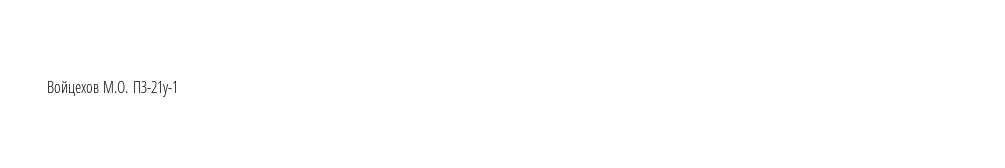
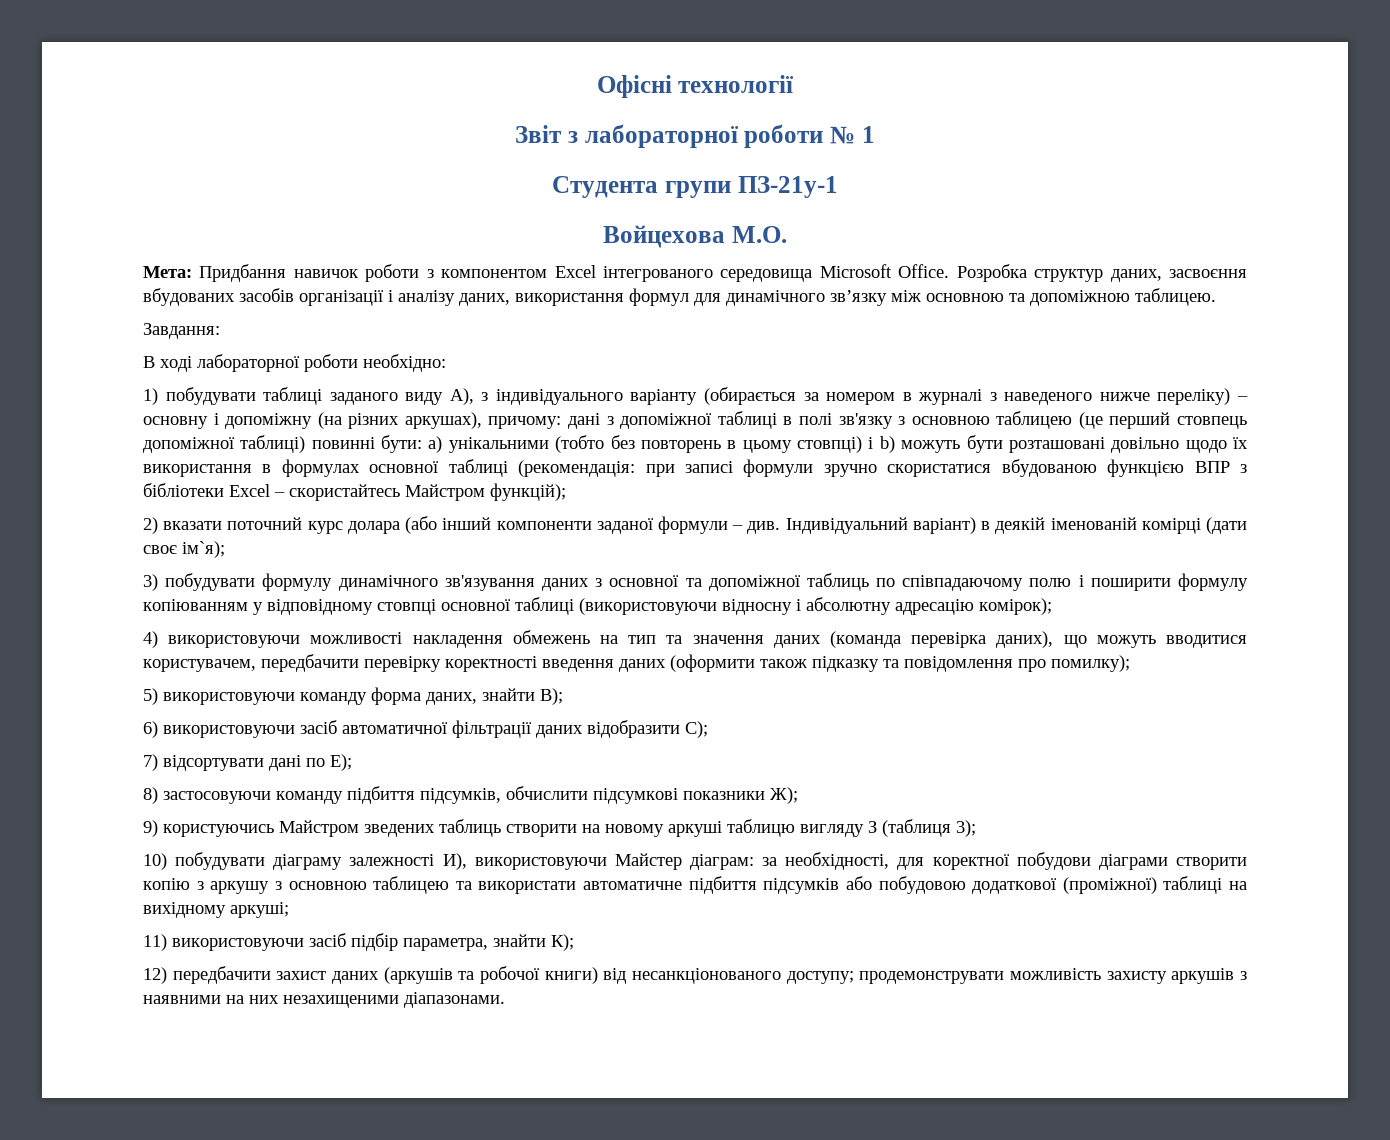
[47,81,178,97] Войцехов М.О. ПЗ-21у-1 -> [596,75,795,98] [515,124,875,148] [552,176,838,198] [603,225,787,248] [143,264,1247,282] [143,288,1216,306] [143,323,220,339] [143,354,446,372] [143,387,1248,405] [143,411,1247,429] [143,435,1248,453] [143,459,1247,477] [143,483,566,501] [143,516,1247,534] [143,541,225,558] [143,573,1248,591] [143,597,1052,615] [143,630,1248,648] [143,654,1130,672] [143,687,563,705] [143,720,708,738] [143,754,352,771] [143,786,798,804] [143,819,976,837] [143,852,1247,870] [143,876,1247,894] [143,902,289,918] [143,933,574,951] [143,966,1247,984] [143,992,505,1008] Офісні технології // Звіт з лабораторної роботи № 1 // Студента групи ПЗ-21у-1 // Войцехова М.О. // Мета: Придбання навичок роботи з компонентом Excel інтегрованого середовища Microsoft Office. Розробка структур даних, засвоєння вбудованих засобів організації і аналізу даних, використання формул для динамічного зв’язку між основною та допоміжною таблицею. // Завдання: // В ході лабораторної роботи необхідно: // 1) побудувати таблиці заданого виду А), з індивідуального варіанту (обирається за номером в журналі з наведеного нижче переліку) – основну і допоміжну (на різних аркушах), причому: дані з допоміжної таблиці в полі зв'язку з основною таблицею (це перший стовпець допоміжної таблиці) повинні бути: a) унікальними (тобто без повторень в цьому стовпці) і b) можуть бути розташовані довільно щодо їх використання в формулах основної таблиці (рекомендація: при записі формули зручно скористатися вбудованою функцією ВПР з бібліотеки Excel – скористайтесь Майстром функцій); // 2) вказати поточний курс долара (або інший компоненти заданої формули – див. Індивідуальний варіант) в деякій іменованій комірці (дати своє ім`я); // 3) побудувати формулу динамічного зв'язування даних з основної та допоміжної таблиць по співпадаючому полю і поширити формулу копіюванням у відповідному стовпці основної таблиці (використовуючи відносну і абсолютну адресацію комірок); // 4) використовуючи можливості накладення обмежень на тип та значення даних (команда перевірка даних), що можуть вводитися користувачем, передбачити перевірку коректності введення даних (оформити також підказку та повідомлення про помилку); // 5) використовуючи команду форма даних, знайти В); // 6) використовуючи засіб автоматичної фільтрації даних відобразити С); // 7) відсортувати дані по Е); // 8) застосовуючи команду підбиття підсумків, обчислити підсумкові показники Ж); // 9) користуючись Майстром зведених таблиць створити на новому аркуші таблицю вигляду З (таблиця 3); // 10) побудувати діаграму залежності И), використовуючи Майстер діаграм: за необхідності, для коректної побудови діаграми створити копію з аркушу з основною таблицею та використати автоматичне підбиття підсумків або побудовою додаткової (проміжної) таблиці на вихідному аркуші; // 11) використовуючи засіб підбір параметра, знайти К); // 12) передбачити захист даних (аркушів та робочої книги) від несанкціонованого доступу; продемонструвати можливість захисту аркушів з наявними на них незахищеними діапазонами.

